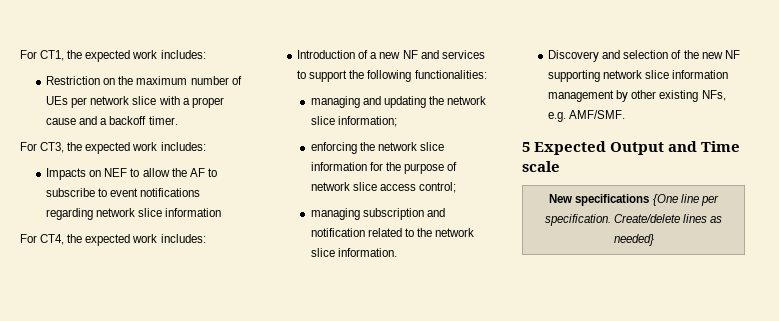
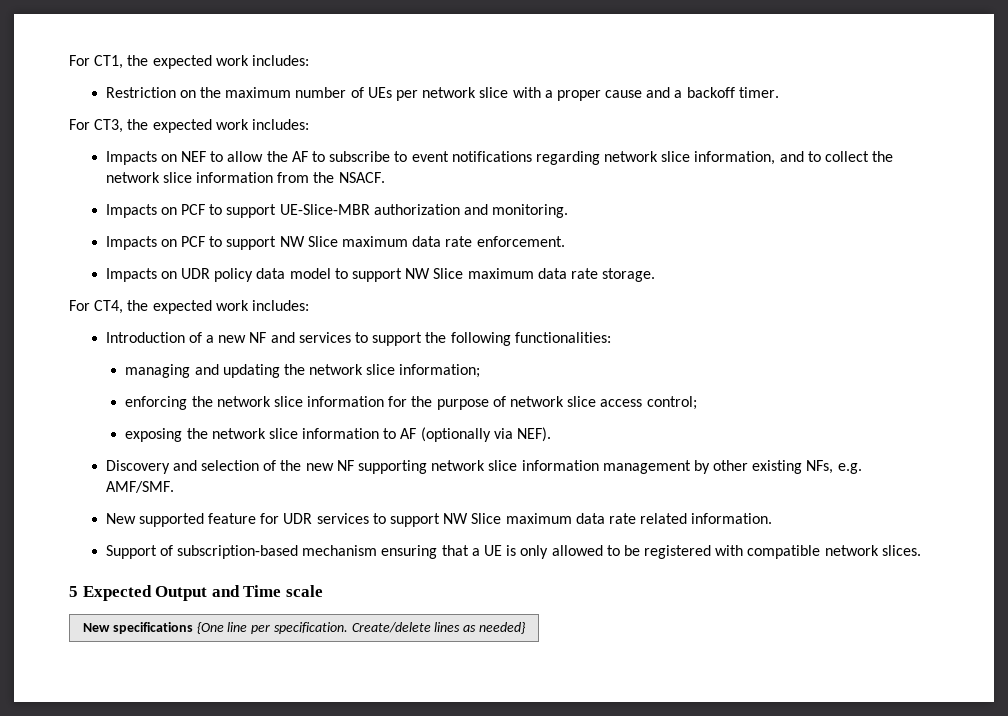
[165,208,222,217] information -> [694,151,894,165] [105,172,385,183] [105,204,569,218] [105,236,565,250] [105,268,656,282] information, and to collect the network slice information from the NSACF. // Impacts on PCF to support UE-Slice-MBR authorization and monitoring. // Impacts on PCF to support NW Slice maximum data rate enforcement. // Impacts on UDR policy data model to support NW Slice maximum data rate storage.
[310,208,445,220] [310,228,474,237] [310,248,397,257] managing subscription and notification related to the network slice information. -> [125,427,552,442] exposing the network slice information to AF (optionally via NEF).
(626, 114) none -> [105,513,773,527] [105,545,921,559] // New supported feature for UDR services to support NW Slice maximum data rate related information. // Support of subscription-based mechanism ensuring that a UE is only allowed to be registered with compatible network slices.

